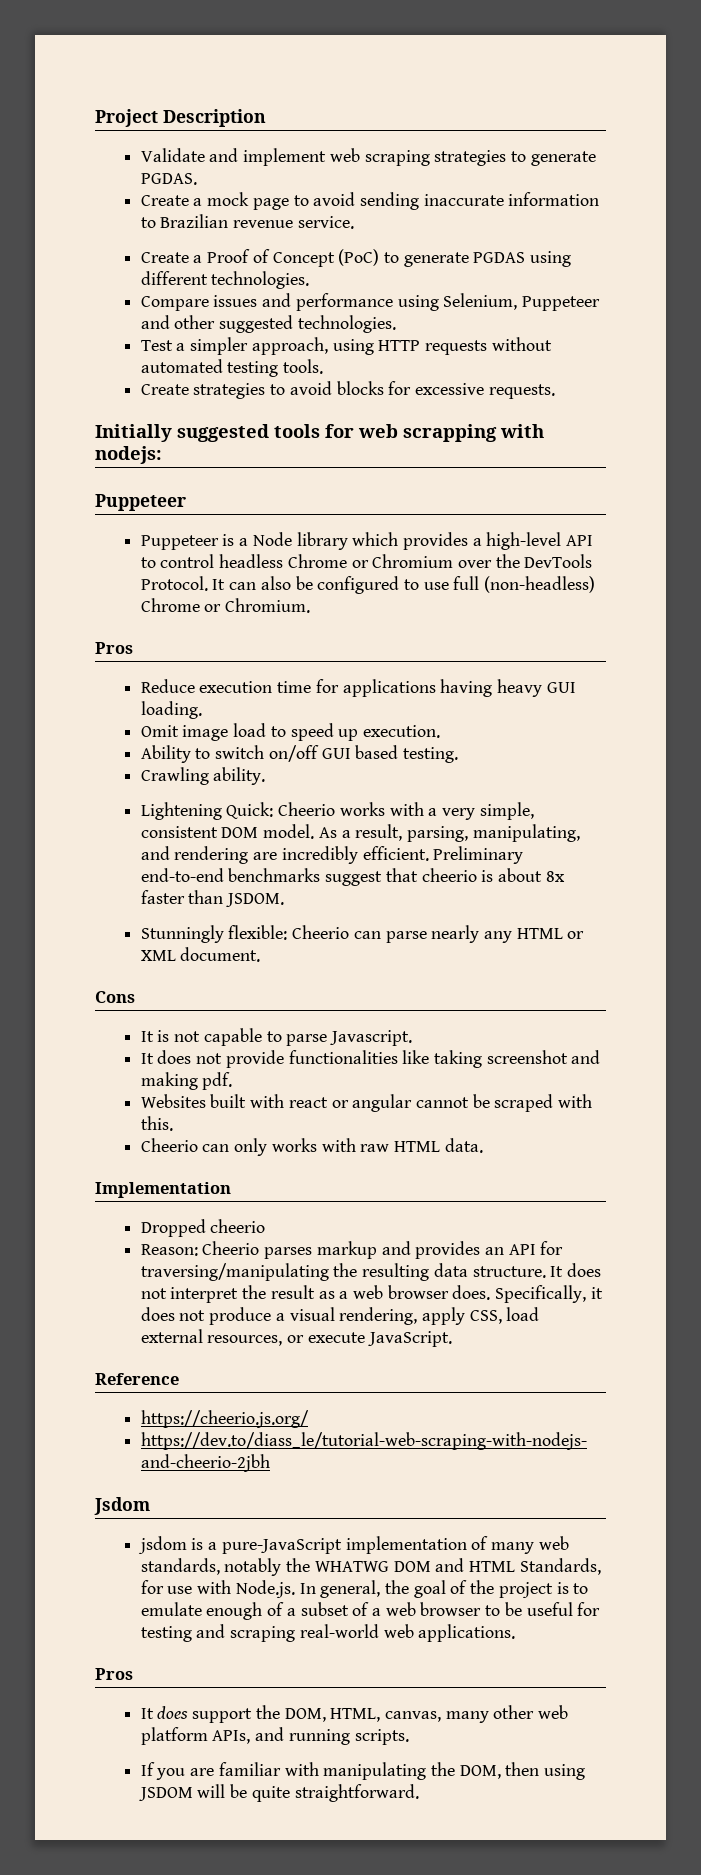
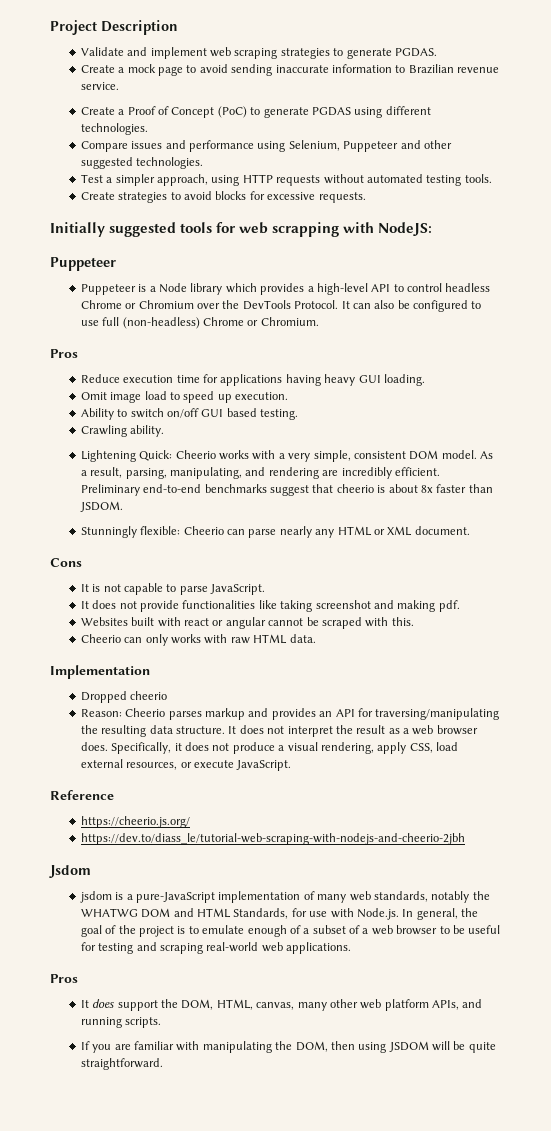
[95,446,162,464] nodejs: -> [378,222,433,236] NodeJS:
[329,1030,412,1046] Javascript. -> [210,584,266,595] JavaScript.

